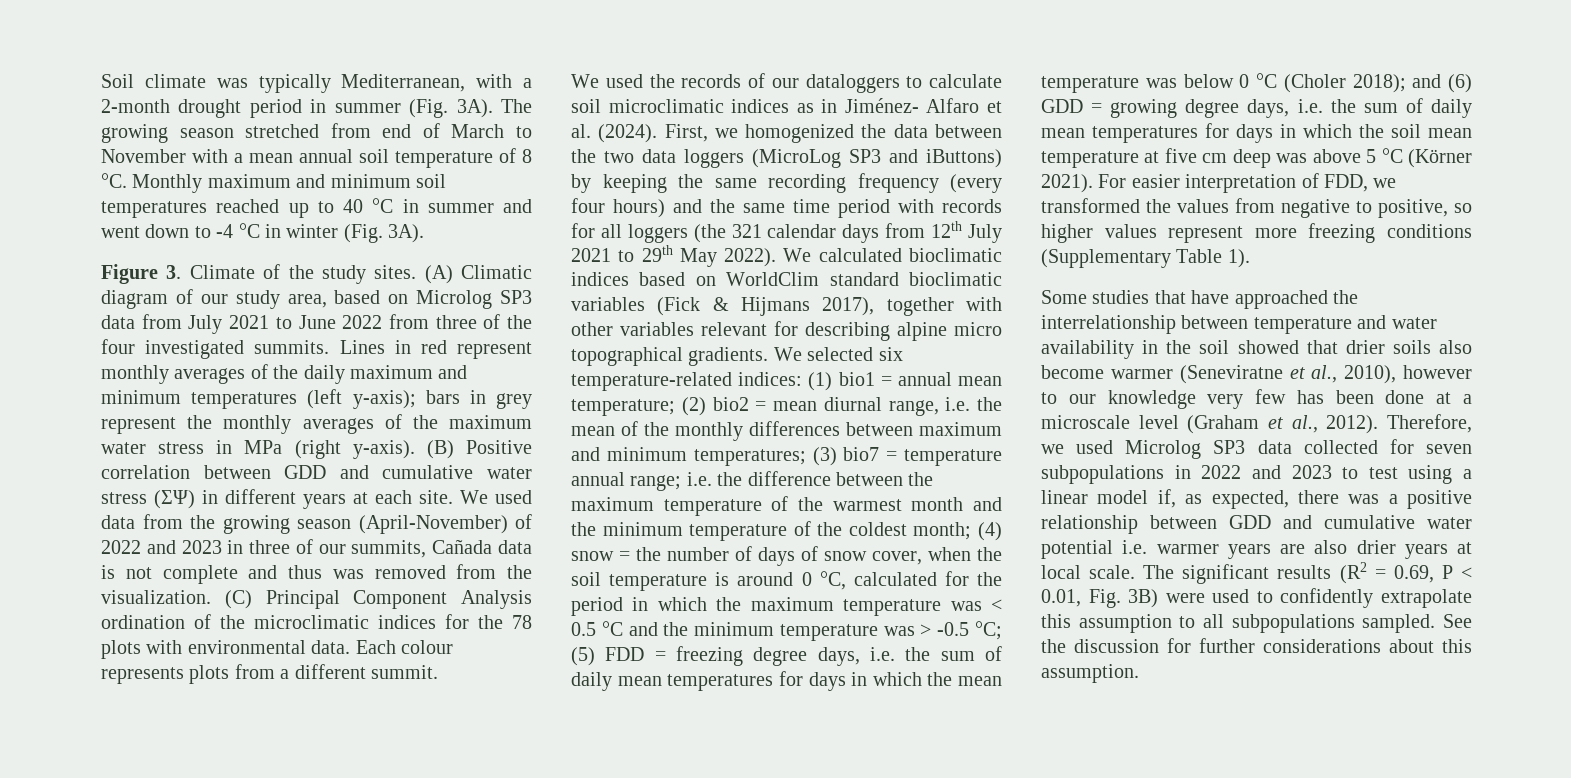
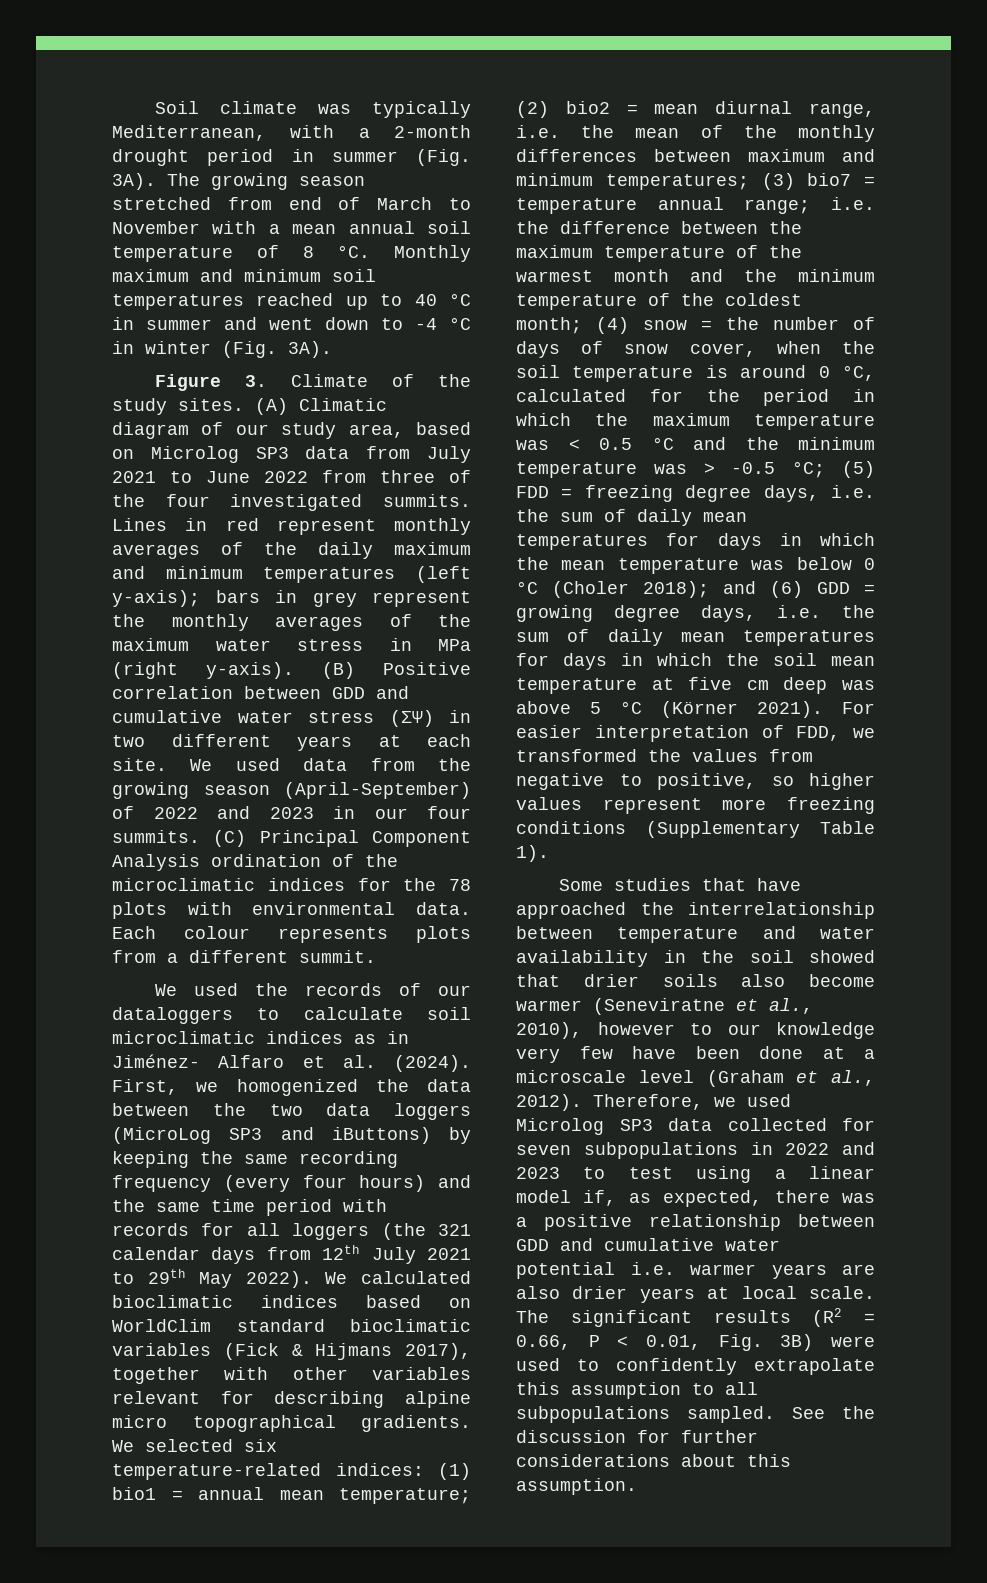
(218, 497) none -> [112,735,145,747] two
[358,515,508,534] (April-November) -> [284,782,471,799] (April-September)
[249,539,532,558] [101,564,532,584] [101,590,211,604] three of our summits, Cañada data is not complete and thus was removed from the visualization. -> [374,806,471,819] [112,830,200,843] our four summits.
[1296,390,1324,404] has -> [632,1046,676,1059] have
[1393,565,1434,583] 0.69, -> [516,1335,571,1350] 0.66,

